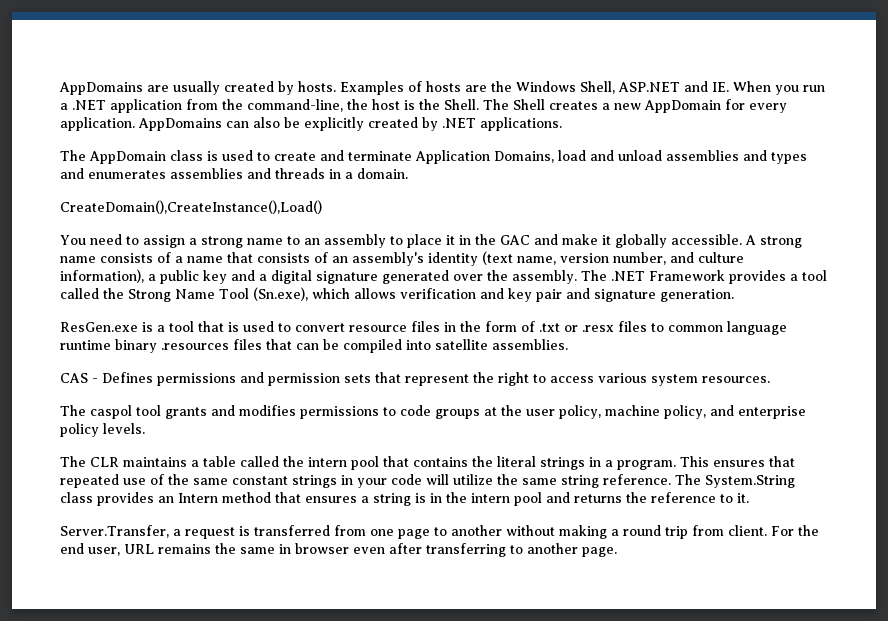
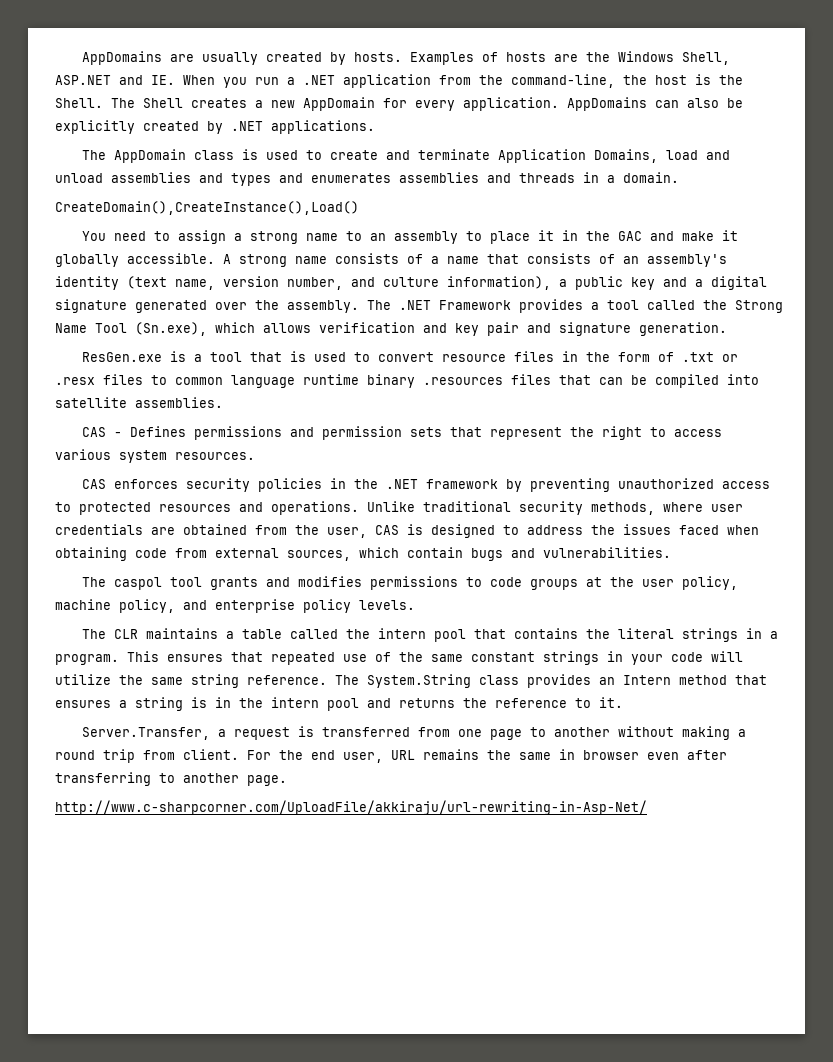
(770, 379) none -> [82,478,771,492] [55,501,743,515] [55,524,759,538] [55,547,671,561] // CAS enforces security policies in the .NET framework by preventing unauthorized access to protected resources and operations. Unlike traditional security methods, where user credentials are obtained from the user, CAS is designed to address the issues faced when obtaining code from external sources, which contain bugs and vulnerabilities.
(617, 552) none -> [55,800,647,815] // http://www.c-sharpcorner.com/UploadFile/akkiraju/url-rewriting-in-Asp-Net/

